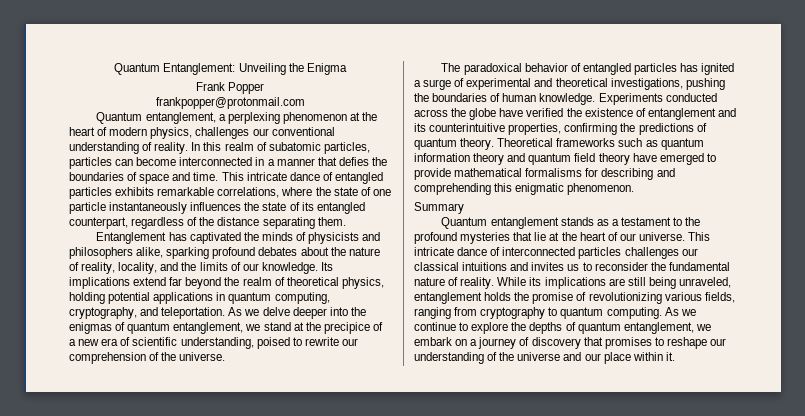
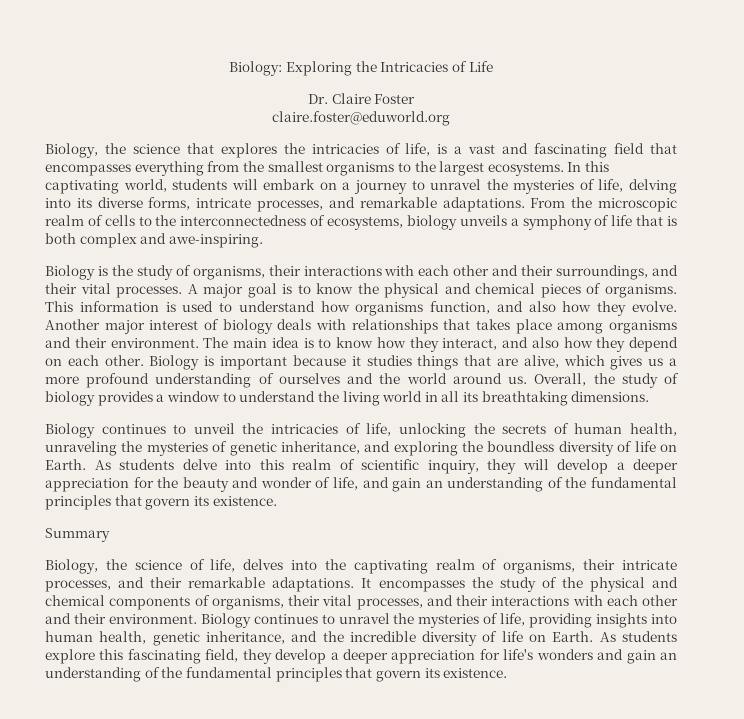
[114,63,347,75] [195,82,265,94] [155,97,305,109] [96,112,378,124] [69,127,335,139] [69,142,370,154] [69,157,387,169] [69,172,383,184] [69,187,391,199] [69,202,365,214] [69,217,346,229] [96,232,381,244] [69,247,380,259] [69,262,333,274] [69,277,384,289] [69,292,330,304] [69,307,366,319] [69,322,383,334] [69,337,358,349] [69,352,226,364] [441,63,735,75] [414,78,725,90] [414,93,717,105] [414,108,736,120] [414,123,707,135] [414,138,704,150] [414,153,716,165] [414,168,675,180] [414,183,635,195] [414,202,464,214] [441,217,701,229] [414,232,711,244] [414,247,698,259] [414,262,730,271] [414,277,731,289] [414,292,735,304] [414,307,696,319] [414,322,711,334] [414,337,727,349] [414,352,675,364] Quantum Entanglement: Unveiling the Enigma // Frank Popper // frankpopper@protonmail.com // Quantum entanglement, a perplexing phenomenon at the heart of modern physics, challenges our conventional understanding of reality. In this realm of subatomic particles, particles can become interconnected in a manner that defies the boundaries of space and time. This intricate dance of entangled particles exhibits remarkable correlations, where the state of one particle instantaneously influences the state of its entangled counterpart, regardless of the distance separating them. // Entanglement has captivated the minds of physicists and philosophers alike, sparking profound debates about the nature of reality, locality, and the limits of our knowledge. Its implications extend far beyond the realm of theoretical physics, holding potential applications in quantum computing, cryptography, and teleportation. As we delve deeper into the enigmas of quantum entanglement, we stand at the precipice of a new era of scientific understanding, poised to rewrite our comprehension of the universe. // The paradoxical behavior of entangled particles has ignited a surge of experimental and theoretical investigations, pushing the boundaries of human knowledge. Experiments conducted across the globe have verified the existence of entanglement and its counterintuitive properties, confirming the predictions of quantum theory. Theoretical frameworks such as quantum information theory and quantum field theory have emerged to provide mathematical formalisms for describing and comprehending this enigmatic phenomenon. // Summary // Quantum entanglement stands as a testament to the profound mysteries that lie at the heart of our universe. This intricate dance of interconnected particles challenges our classical intuitions and invites us to reconsider the fundamental nature of reality. While its implications are still being unraveled, entanglement holds the promise of revolutionizing various fields, ranging from cryptography to quantum computing. As we continue to explore the depths of quantum entanglement, we embark on a journey of discovery that promises to reshape our understanding of the universe and our place within it. -> [229,61,493,76] [307,93,416,104] [272,111,450,126] [45,143,678,158] [45,161,610,176] [45,179,677,194] [45,197,677,212] [45,215,678,230] [45,233,263,248] [45,265,679,280] [45,283,678,298] [45,301,677,316] [45,319,677,334] [45,337,678,352] [45,355,677,370] [45,373,680,388] [45,391,650,406] [45,423,678,438] [45,441,677,456] [45,459,678,474] [45,477,677,492] [45,495,277,510] [45,528,110,542] [45,559,677,574] [45,577,678,592] [45,595,678,610] [45,613,677,628] [45,631,677,646] [45,649,678,664] [45,667,508,682] Biology: Exploring the Intricacies of Life // Dr. Claire Foster // claire.foster@eduworld.org // Biology, the science that explores the intricacies of life, is a vast and fascinating field that encompasses everything from the smallest organisms to the largest ecosystems. In this captivating world, students will embark on a journey to unravel the mysteries of life, delving into its diverse forms, intricate processes, and remarkable adaptations. From the microscopic realm of cells to the interconnectedness of ecosystems, biology unveils a symphony of life that is both complex and awe-inspiring. // Biology is the study of organisms, their interactions with each other and their surroundings, and their vital processes. A major goal is to know the physical and chemical pieces of organisms. This information is used to understand how organisms function, and also how they evolve. Another major interest of biology deals with relationships that takes place among organisms and their environment. The main idea is to know how they interact, and also how they depend on each other. Biology is important because it studies things that are alive, which gives us a more profound understanding of ourselves and the world around us. Overall, the study of biology provides a window to understand the living world in all its breathtaking dimensions. // Biology continues to unveil the intricacies of life, unlocking the secrets of human health, unraveling the mysteries of genetic inheritance, and exploring the boundless diversity of life on Earth. As students delve into this realm of scientific inquiry, they will develop a deeper appreciation for the beauty and wonder of life, and gain an understanding of the fundamental principles that govern its existence. // Summary // Biology, the science of life, delves into the captivating realm of organisms, their intricate processes, and their remarkable adaptations. It encompasses the study of the physical and chemical components of organisms, their vital processes, and their interactions with each other and their environment. Biology continues to unravel the mysteries of life, providing insights into human health, genetic inheritance, and the incredible diversity of life on Earth. As students explore this fascinating field, they develop a deeper appreciation for life's wonders and gain an understanding of the fundamental principles that govern its existence.

